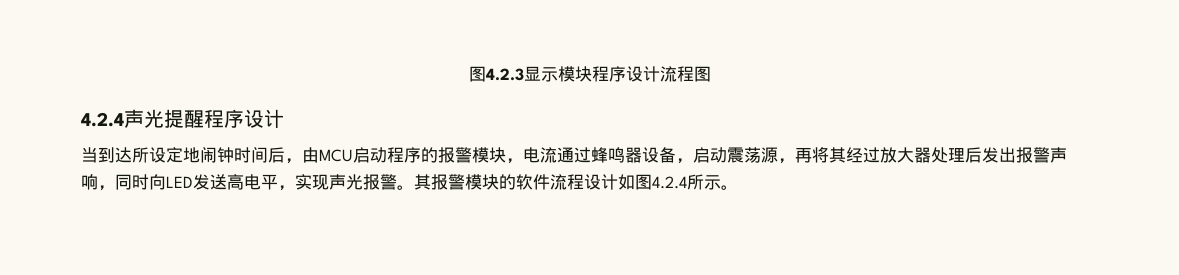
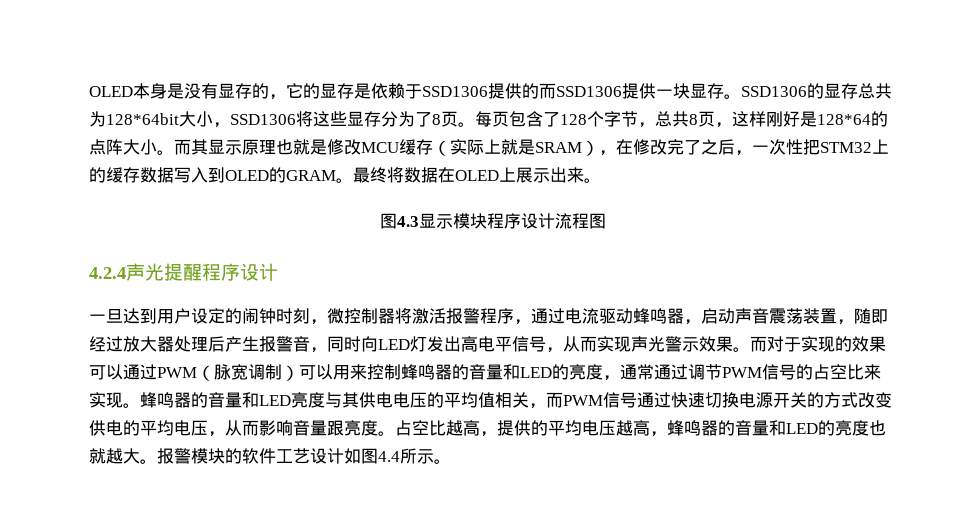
[468,66,524,82] 图4.2.3 -> [89,83,892,100] [89,111,888,128] [89,139,889,156] [89,167,601,183] [380,213,419,229] OLED本身是没有显存的，它的显存是依赖于SSD1306提供的而SSD1306提供一块显存。SSD1306的显存总共为128*64bit大小，SSD1306将这些显存分为了8页。每页包含了128个字节，总共8页，这样刚好是128*64的点阵大小。而其显示原理也就是修改MCU缓存（实际上就是SRAM），在修改完了之后，一次性把STM32上的缓存数据写入到OLED的GRAM。最终将数据在OLED上展示出来。 // 图4.3
[81,147,1067,164] [81,174,431,191] 当到达所设定地闹钟时间后，由MCU启动程序的报警模块，电流通过蜂鸣器设备，启动震荡源，再将其经过放大器处理后发出报警声响，同时向LED发送高电平，实现声光报警。其 -> [89,308,888,325] [89,336,886,353] [89,364,881,381] [89,392,892,409] [89,420,886,437] [89,448,157,464] 一旦达到用户设定的闹钟时刻，微控制器将激活报警程序，通过电流驱动蜂鸣器，启动声音震荡装置，随即经过放大器处理后产生报警音，同时向LED灯发出高电平信号，从而实现声光警示效果。而对于实现的效果可以通过PWM（脉宽调制）可以用来控制蜂鸣器的音量和LED的亮度，通常通过调节PWM信号的占空比来实现。蜂鸣器的音量和LED亮度与其供电电压的平均值相关，而PWM信号通过快速切换电源开关的方式改变供电的平均电压，从而影响音量跟亮度。占空比越高，提供的平均电压越高，蜂鸣器的音量和LED的亮度也就越大。
[550,174,584,190] 流程 -> [276,448,310,464] 工艺
[652,176,687,189] 4.2.4 -> [378,451,400,462] 4.4

